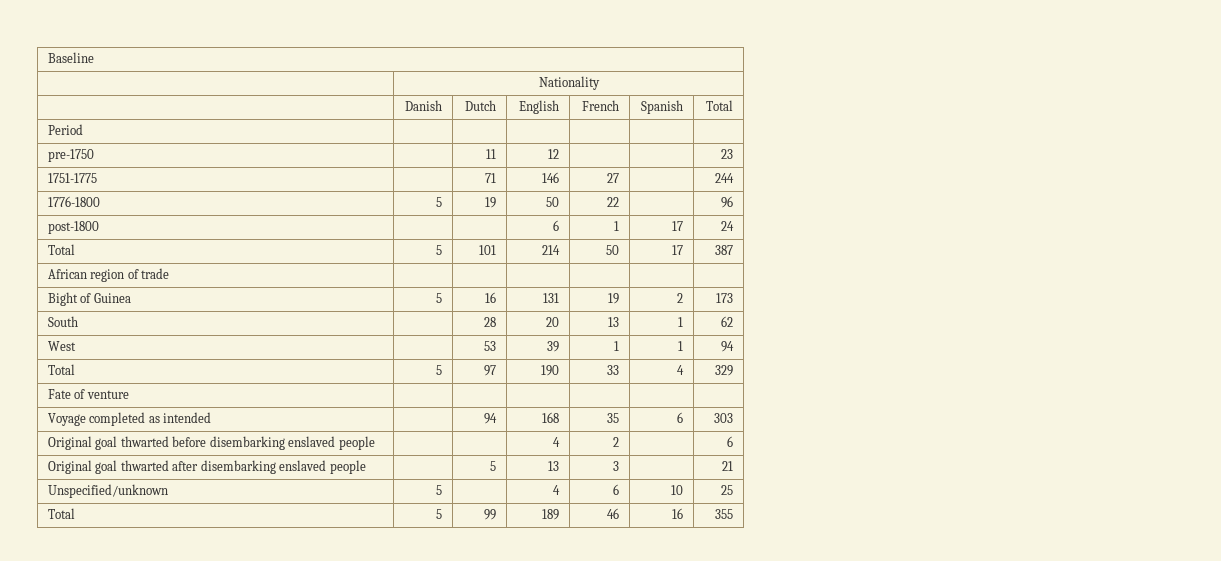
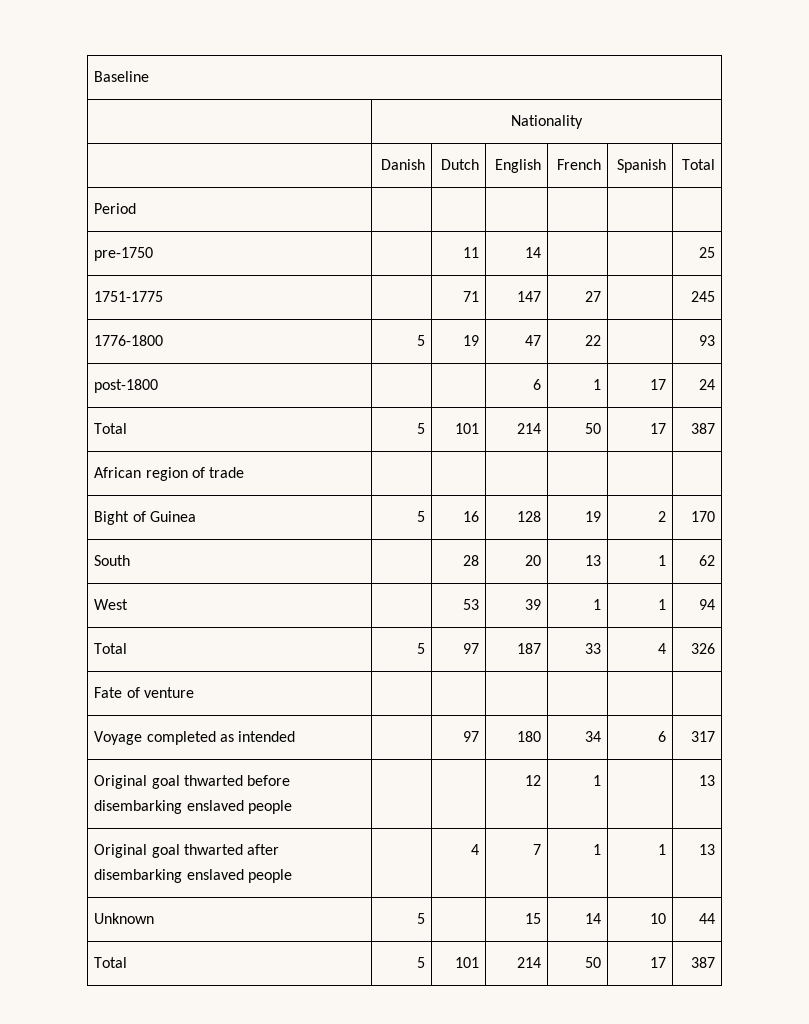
[548,149,560,159] [721,149,734,159] 12 | | | 23 -> [524,247,541,258] [698,247,715,258] 14 | | | 25
[542,172,560,183] 146 -> [516,291,541,302] 147
[715,173,735,183] 244 -> [690,291,715,302] 245
[546,197,560,207] 50 -> [524,335,541,346] 47
[721,196,734,208] 96 -> [698,335,715,346] 93
[543,293,560,303] 131 -> [516,511,541,522] 128
[716,293,734,303] 173 -> [690,511,715,522] 170
[541,365,560,376] 190 -> [516,643,541,654] 187
[715,365,734,376] 329 -> [690,643,715,654] 326
[484,413,498,424] [542,412,560,423] [607,413,620,423] [677,412,684,423] [714,413,734,423] 94 | 168 | 35 | 6 | 303 -> [462,731,479,742] [516,731,541,742] [584,731,601,742] [657,731,666,742] [690,731,715,742] 97 | 180 | 34 | 6 | 317
[553,437,561,447] [613,437,620,447] [727,436,734,447] 4 | 2 | | 6 -> [524,775,541,786] [592,775,601,786] [698,775,715,786] 12 | 1 | | 13
[490,461,497,471] [548,461,560,471] [613,461,620,471] [722,461,734,471] [47,484,168,498] 5 | 13 | 3 | | 21 // Unspecified/unknown -> [470,844,479,855] [532,844,541,855] [592,844,601,855] [657,844,666,855] [698,844,715,855] [94,913,155,924] 4 | 7 | 1 | 1 | 13 // Unknown
[553,485,561,495] [613,484,620,495] 4 | 6 -> [524,913,541,924] [584,913,601,924] 15 | 14
[721,485,734,495] [47,508,75,519] [436,509,443,519] [484,509,497,520] [542,509,560,520] [607,508,620,519] [672,508,684,519] [715,509,734,519] 25 // Total | 5 | 99 | 189 | 46 | 16 | 355 -> [698,913,715,924] [94,957,128,968] [416,957,425,968] [454,957,479,968] [516,957,541,968] [584,957,601,968] [649,957,666,968] [690,957,715,968] 44 // Total | 5 | 101 | 214 | 50 | 17 | 387

